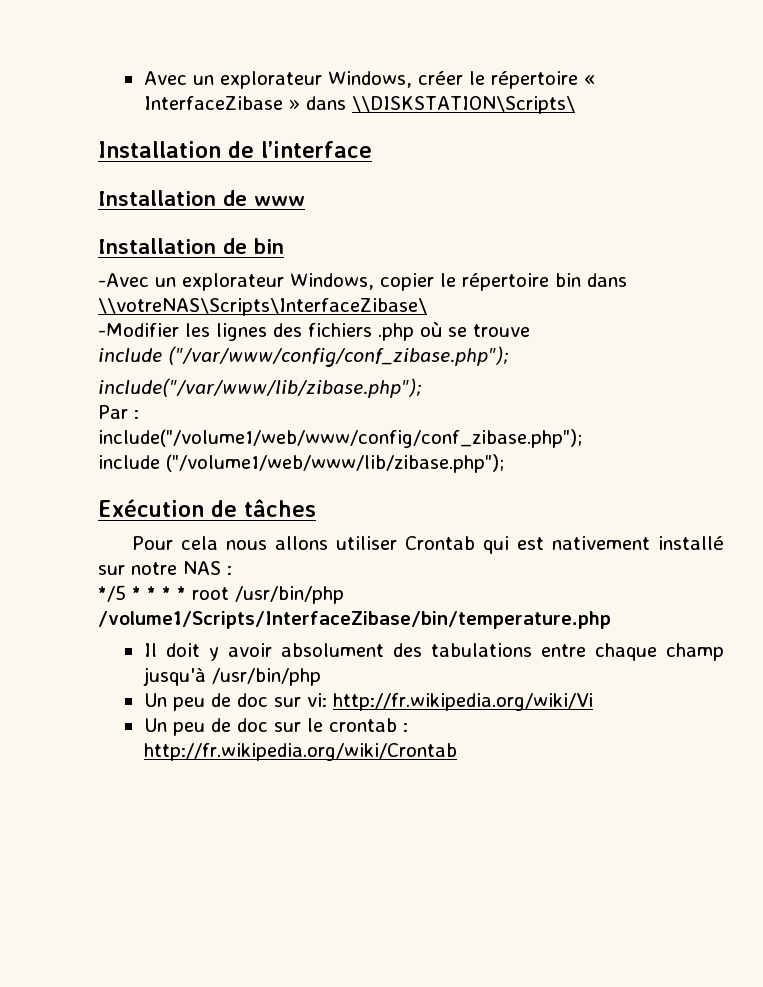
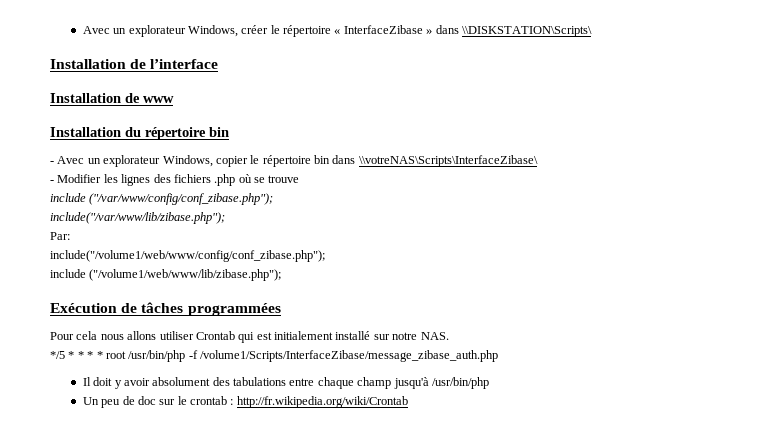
[223,238,247,254] de -> [125,127,206,140] du répertoire
[98,273,149,287] -Avec -> [50,156,85,164] - Avec
[98,323,179,337] -Modifier -> [50,174,102,183] - Modifier
[98,405,139,419] Par : -> [50,232,70,240] Par:
(316, 508) none -> [187,303,281,316] programmées
[552,536,651,550] nativement -> [274,331,333,340] initialement
[183,561,232,575] NAS : -> [420,332,449,340] NAS.
[98,611,611,629] /volume1/Scripts/InterfaceZibase/bin/temperature.php -> [188,350,498,362] -f /volume1/Scripts/InterfaceZibase/message_zibase_auth.php
[143,693,593,711] // Un peu de doc sur vi: http://fr.wikipedia.org/wiki/Vi -> (489, 383) none

